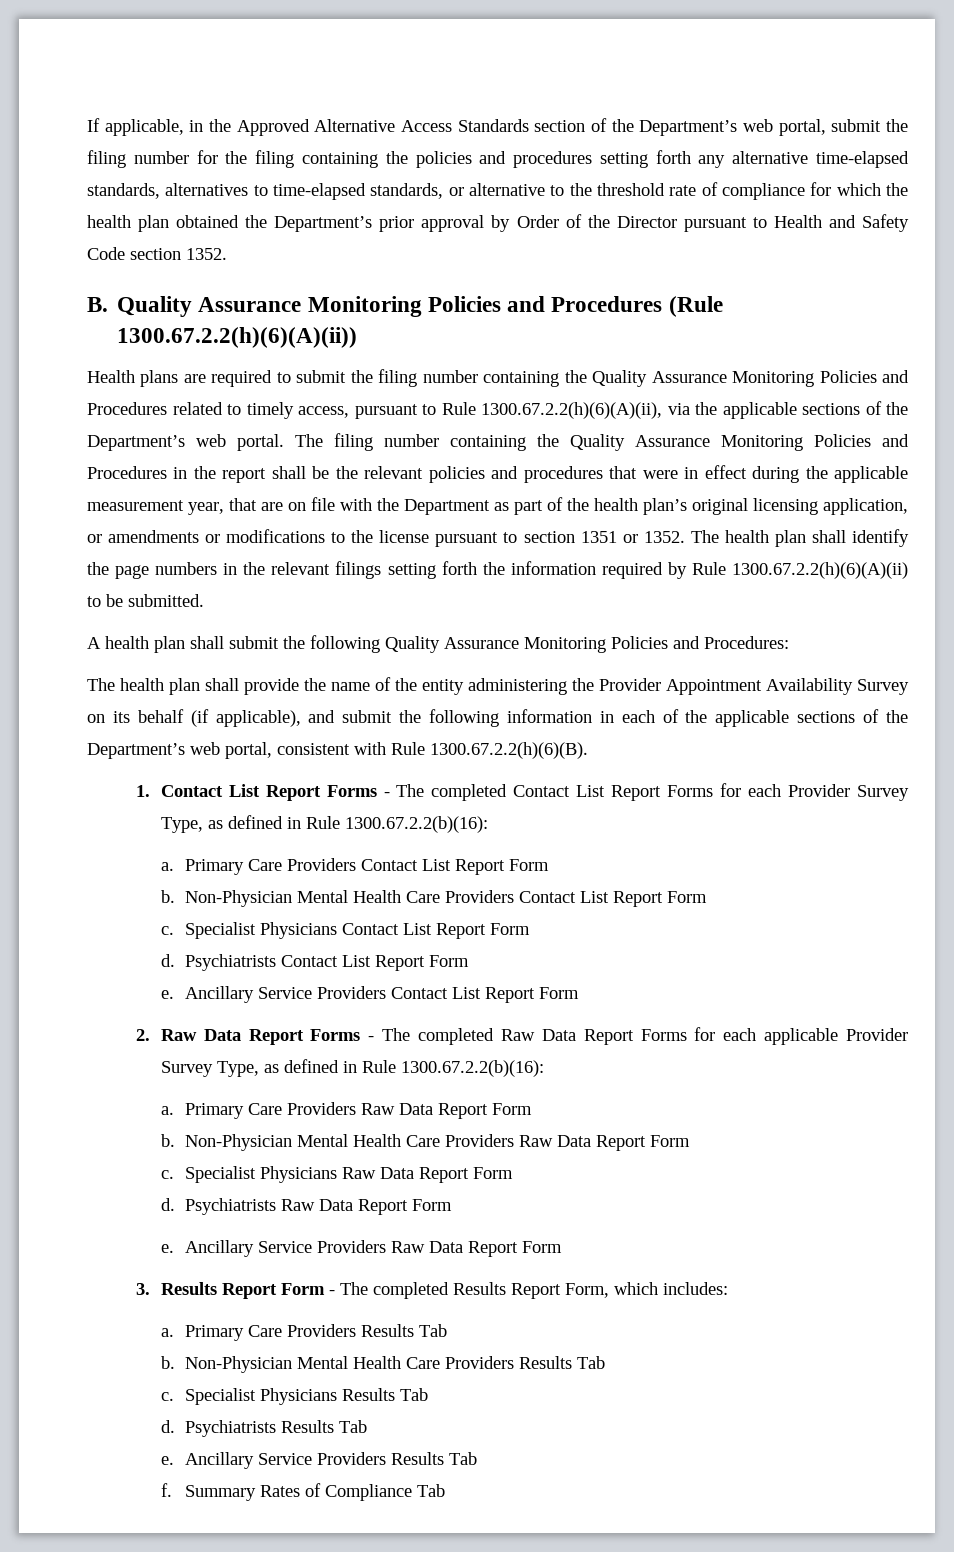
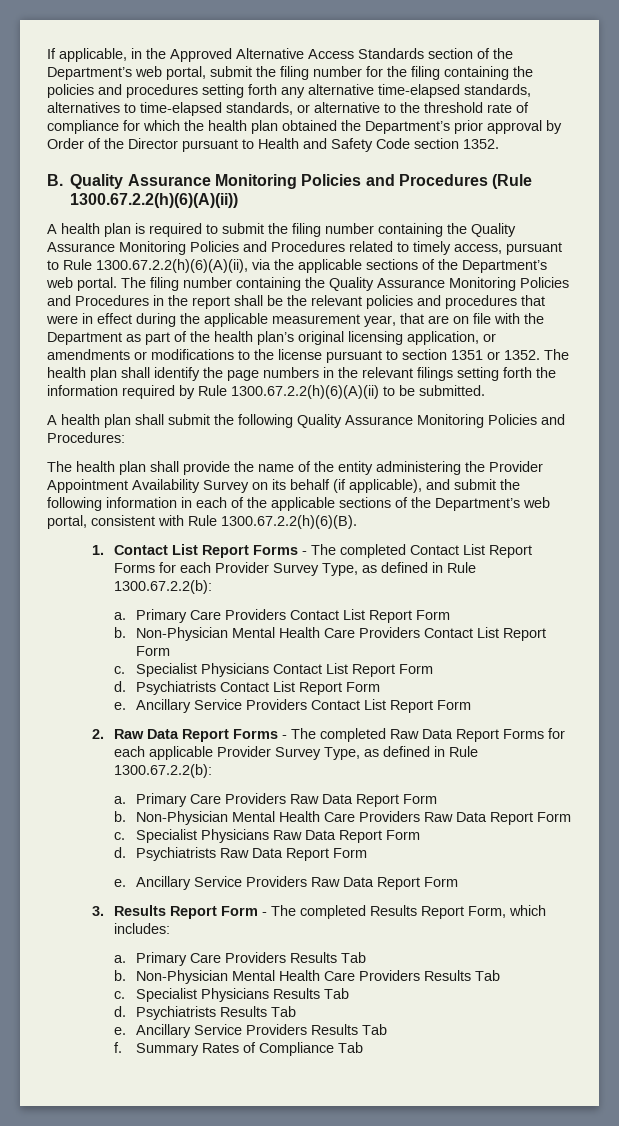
[87,370,206,387] Health plans are -> [47,223,145,237] A health plan is
[344,816,488,833] 1300.67.2.2(b)(16): -> [114,580,213,594] 1300.67.2.2(b):
[400,1060,544,1077] 1300.67.2.2(b)(16): -> [114,764,213,778] 1300.67.2.2(b):

